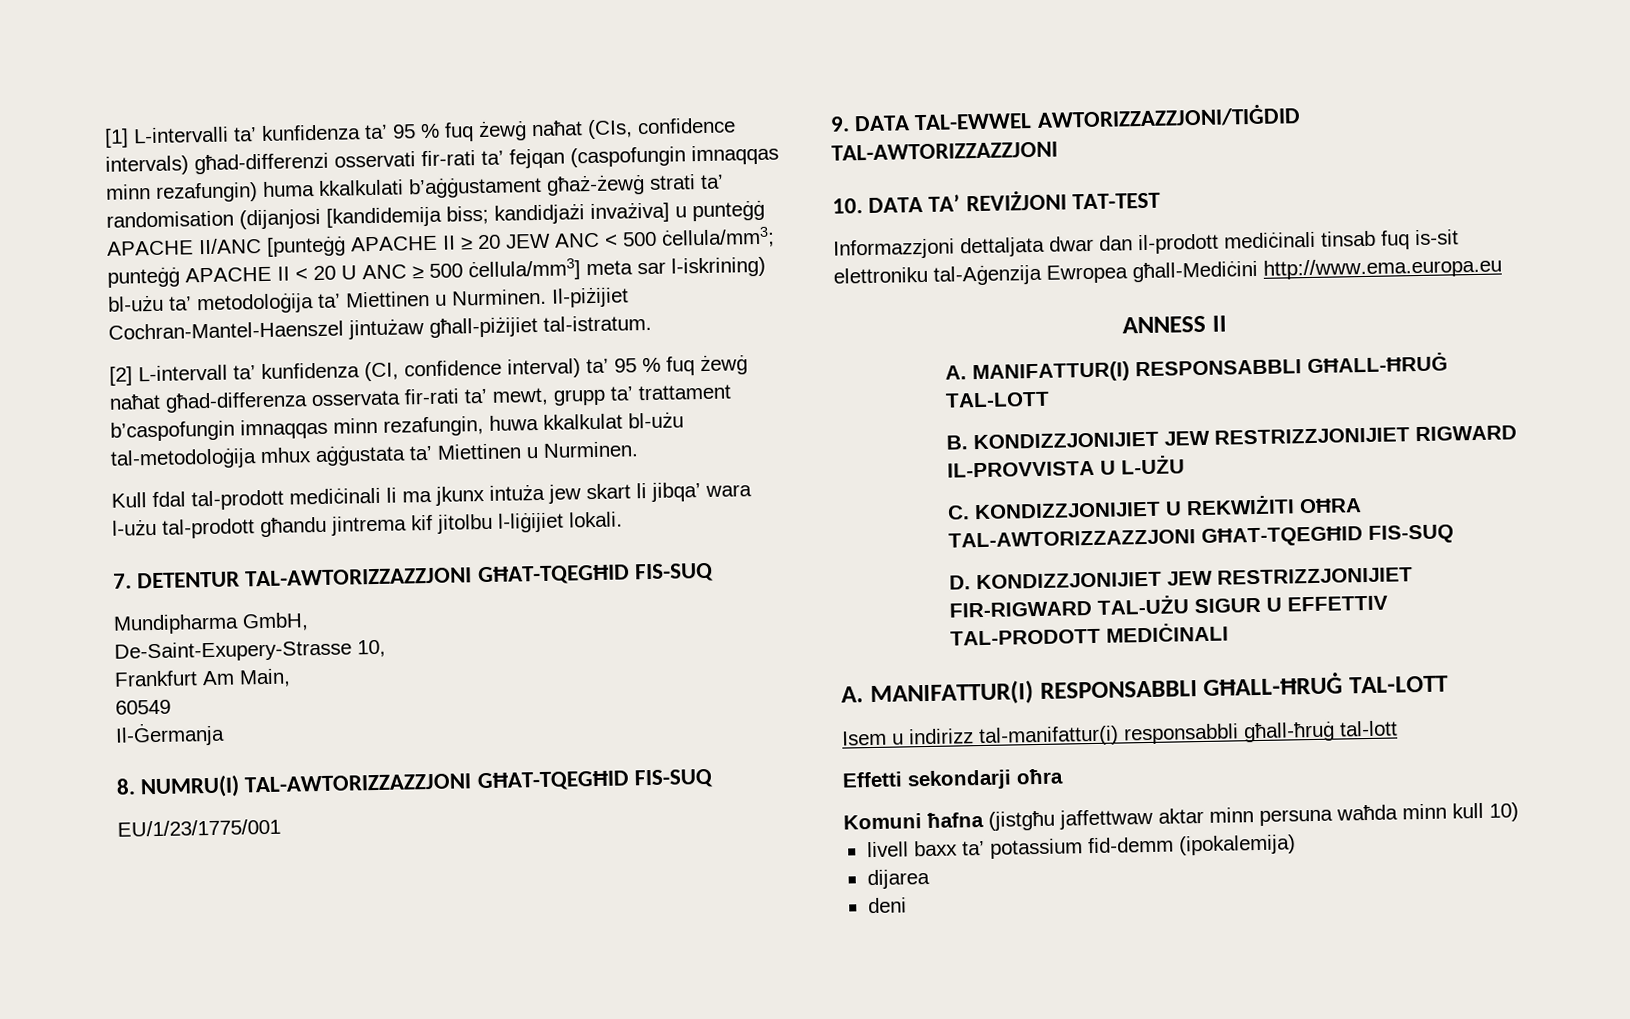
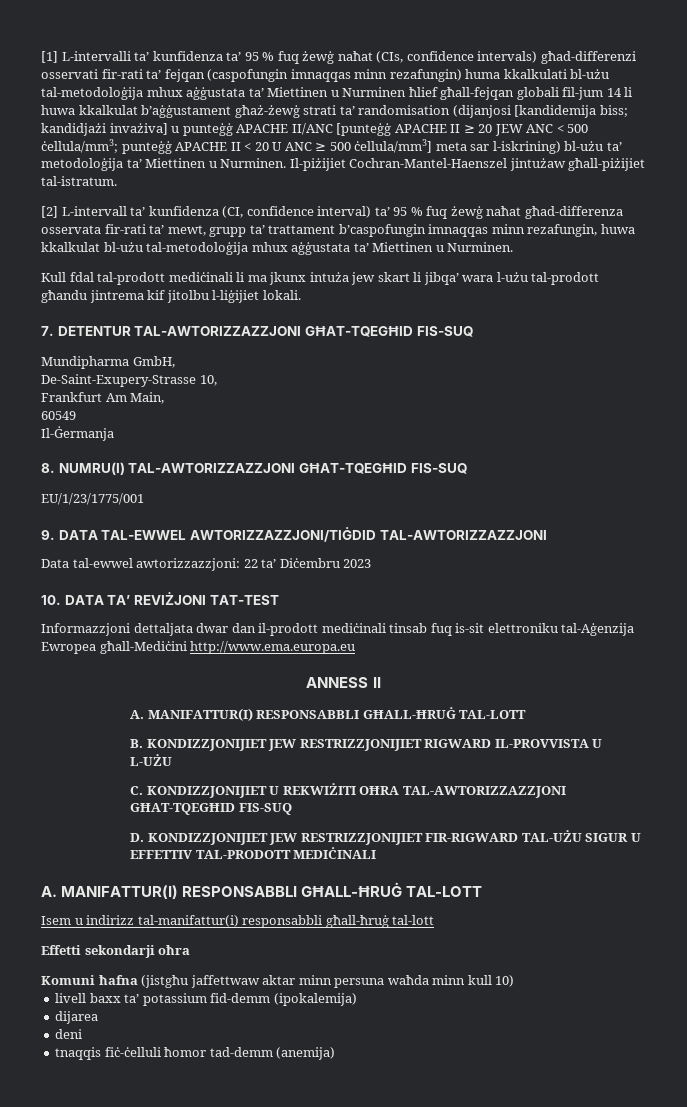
(404, 187) none -> [570,69,610,79] [41,87,633,100] [41,105,138,115] bl-użu tal-metodoloġija mhux aġġustata ta’ Miettinen u Nurminen ħlief għall-fejqan globali fil-jum 14 li huwa kkalkulat
(1058, 151) none -> [41,558,372,571] // Data tal-ewwel awtorizzazzjoni: 22 ta’ Diċembru 2023
(907, 905) none -> [55,1047,336,1060] // tnaqqis fiċ-ċelluli ħomor tad-demm (anemija)

